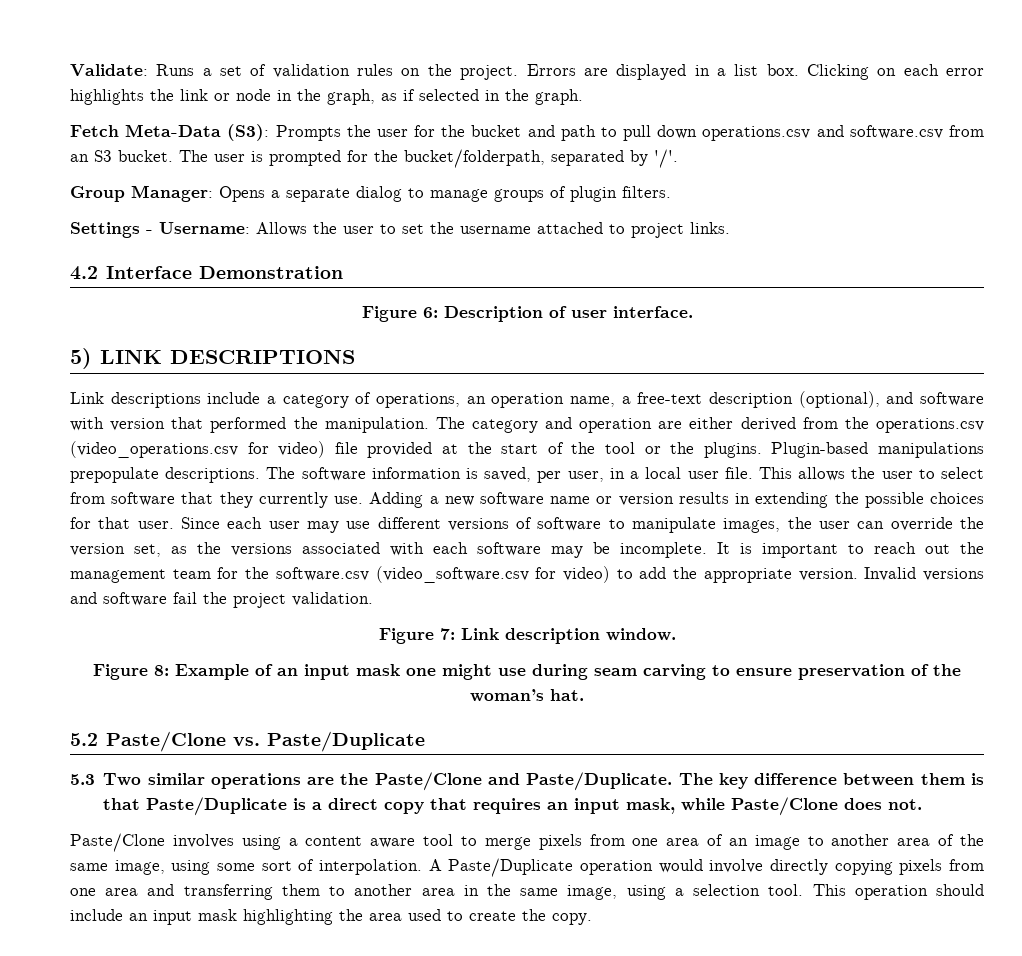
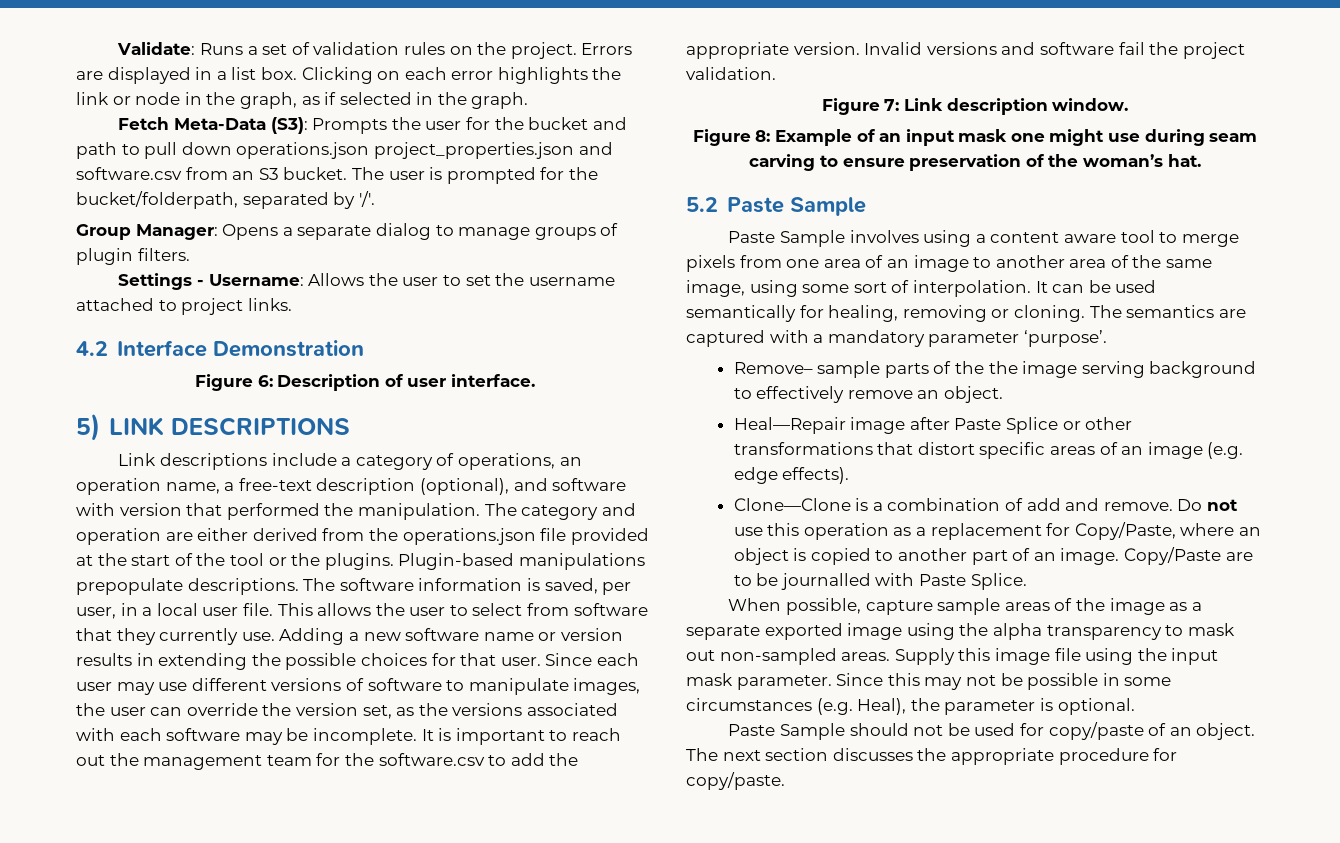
[702,126,811,141] operations.csv -> [236,142,574,159] operations.json project_properties.json
[875,418,984,433] [70,441,326,458] operations.csv (video_operations.csv for video) -> [402,528,536,545] operations.json
[375,566,610,583] (video_software.csv for video) -> (485, 759) none
[106,731,426,752] [70,772,985,791] [103,797,923,816] [70,833,165,852] Paste/Clone vs. Paste/Duplicate // 5.3 Two similar operations are the Paste/Clone and Paste/Duplicate. The key difference between them is that Paste/Duplicate is a direct copy that requires an input mask, while Paste/Clone does not. // Paste/Clone -> [726,197,866,216] [728,230,846,247] Paste Sample // Paste Sample
[428,858,984,877] [70,884,984,900] [70,909,592,925] A Paste/Duplicate operation would involve directly copying pixels from one area and transferring them to another area in the same image, using a selection tool. This operation should include an input mask highlighting the area used to create the copy. -> [1035,280,1157,293] [686,305,1246,322] [686,330,1107,347] [733,361,1257,378] [733,386,1004,403] [733,417,1133,434] [733,442,1244,459] [733,467,850,484] [733,498,1238,511] [733,522,1261,540] [733,547,1253,565] [733,573,1027,590] [728,598,1202,615] [686,623,1235,640] [686,648,1219,665] [686,673,1172,690] [686,698,1135,715] [728,722,1256,740] [686,748,1178,765] [686,772,785,790] It can be used semantically for healing, removing or cloning. The semantics are captured with a mandatory parameter ‘purpose’. // Remove– sample parts of the the image serving background to effectively remove an object. // Heal—Repair image after Paste Splice or other transformations that distort specific areas of an image (e.g. edge effects). // Clone—Clone is a combination of add and remove. Do not use this operation as a replacement for Copy/Paste, where an object is copied to another part of an image. Copy/Paste are to be journalled with Paste Splice. // When possible, capture sample areas of the image as a separate exported image using the alpha transparency to mask out non-sampled areas. Supply this image file using the input mask parameter. Since this may not be possible in some circumstances (e.g. Heal), the parameter is optional. // Paste Sample should not be used for copy/paste of an object. The next section discusses the appropriate procedure for copy/paste.

